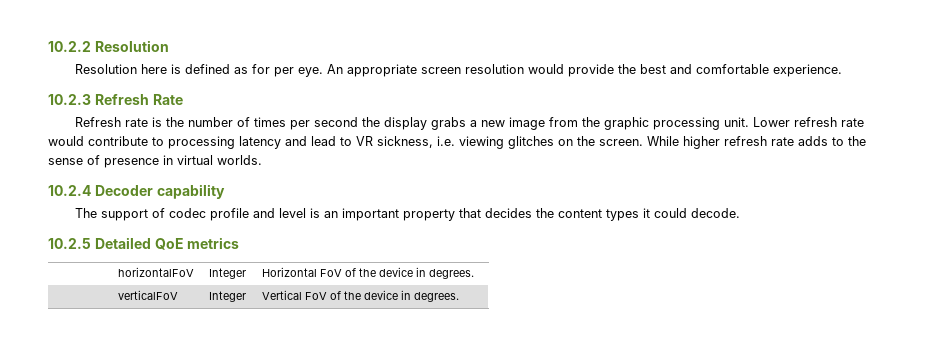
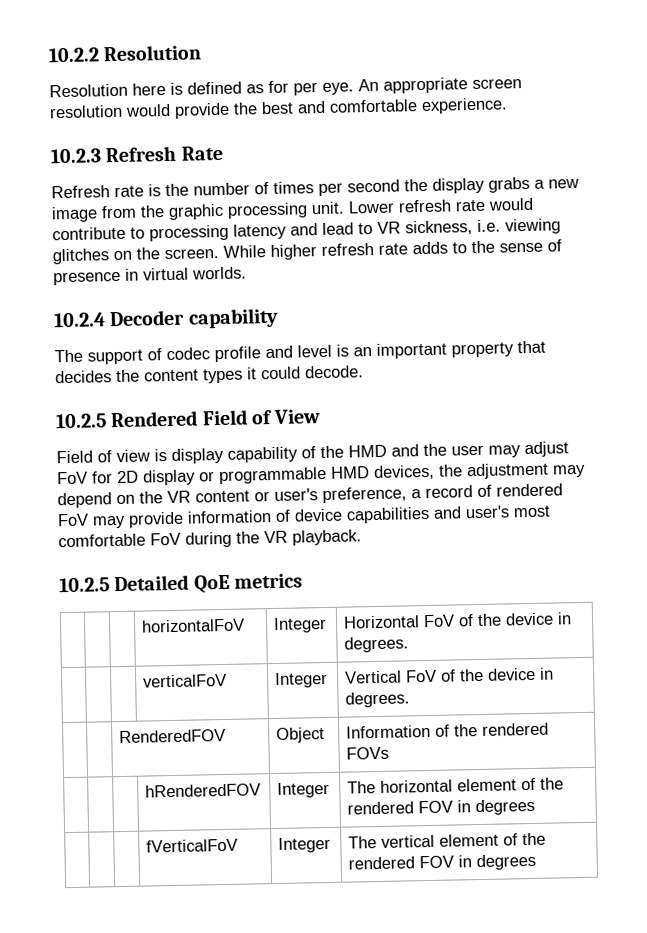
(741, 213) none -> [55,409,322,429] [56,441,569,464] [57,462,586,486] [57,483,563,509] [57,505,551,529] [58,529,362,548] // 10.2.5 Rendered Field of View // Field of view is display capability of the HMD and the user may adjust FoV for 2D display or programmable HMD devices, the adjustment may depend on the VR content or user's preference, a record of rendered FoV may provide information of device capabilities and user's most comfortable FoV during the VR playback.
(460, 297) none -> [119,728,227,744] [276,727,326,743] [346,722,550,739] [346,746,390,760] [145,783,262,798] [277,781,331,798] [347,777,565,794] [347,798,536,816] [146,838,239,853] [278,836,332,853] [348,832,547,849] [348,853,537,871] // | | RenderedFOV | Object | Information of the rendered FOVs // | | | hRenderedFOV | Integer | The horizontal element of the rendered FOV in degrees // | | | fVerticalFoV | Integer | The vertical element of the rendered FOV in degrees

